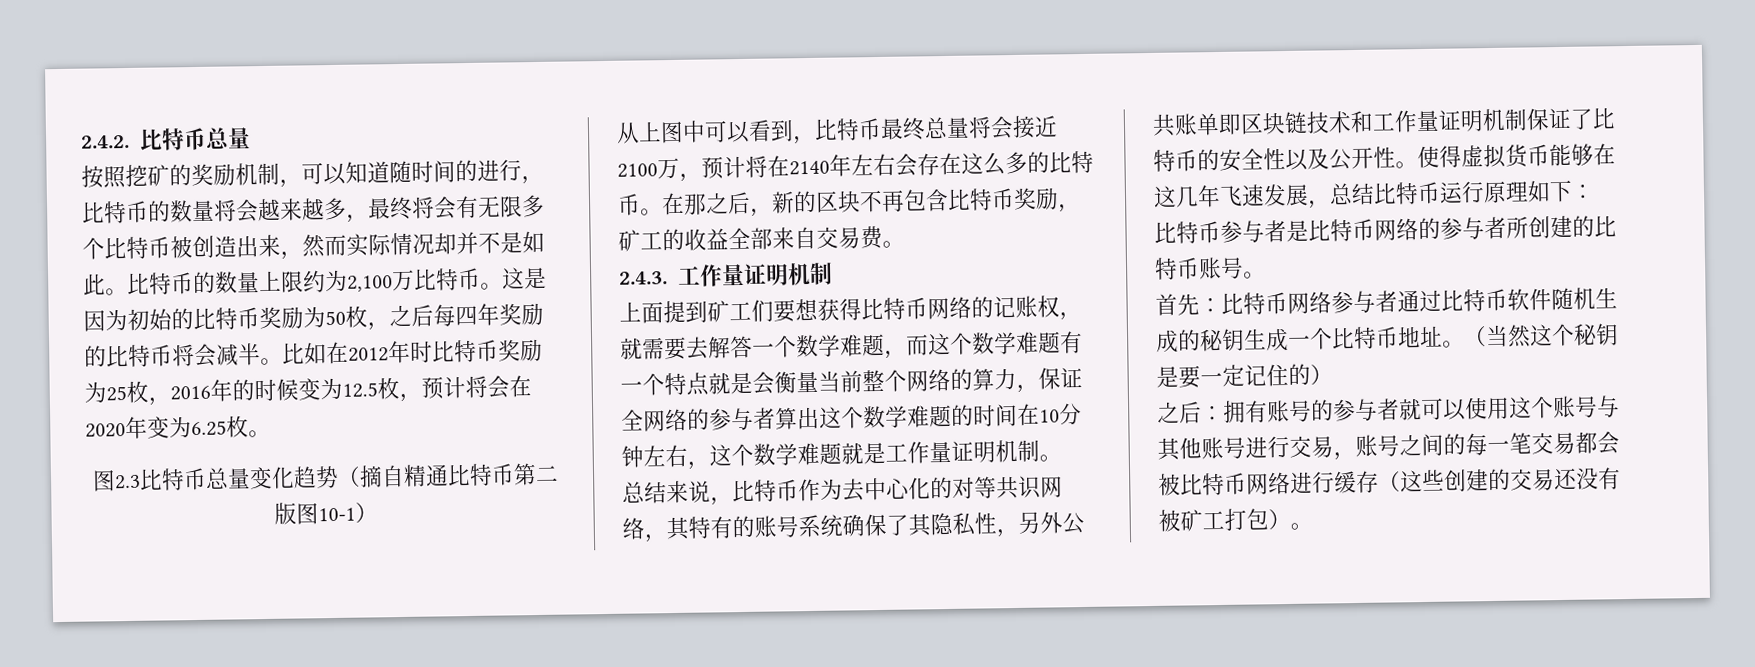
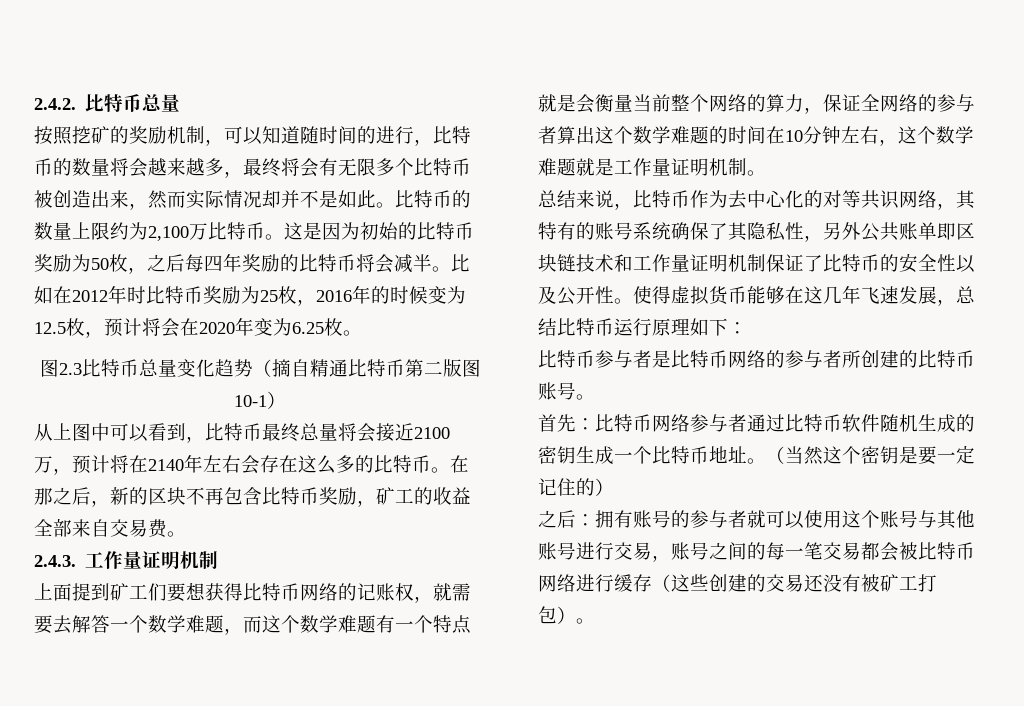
[1199,328,1224,352] 秘 -> [538,446,557,464] 密
[1573,323,1598,346] 秘 -> [861,446,880,464] 密

